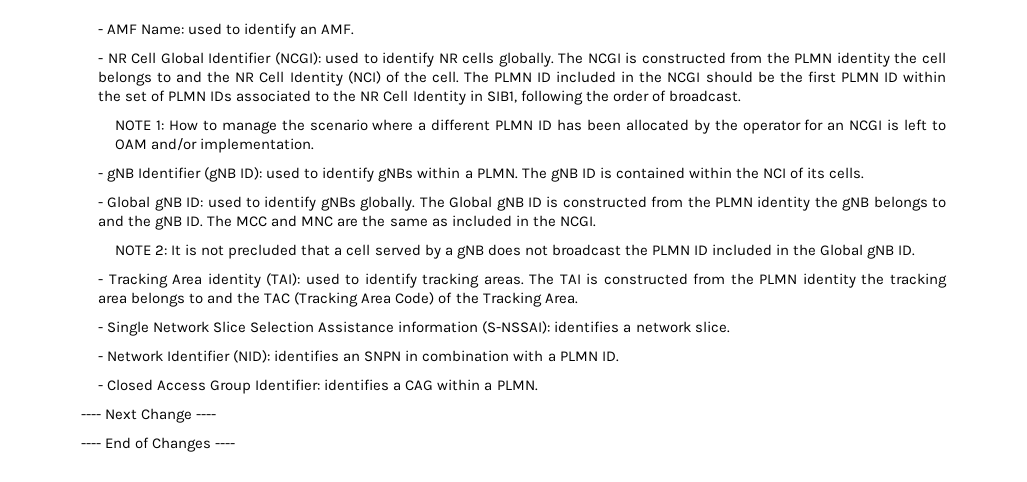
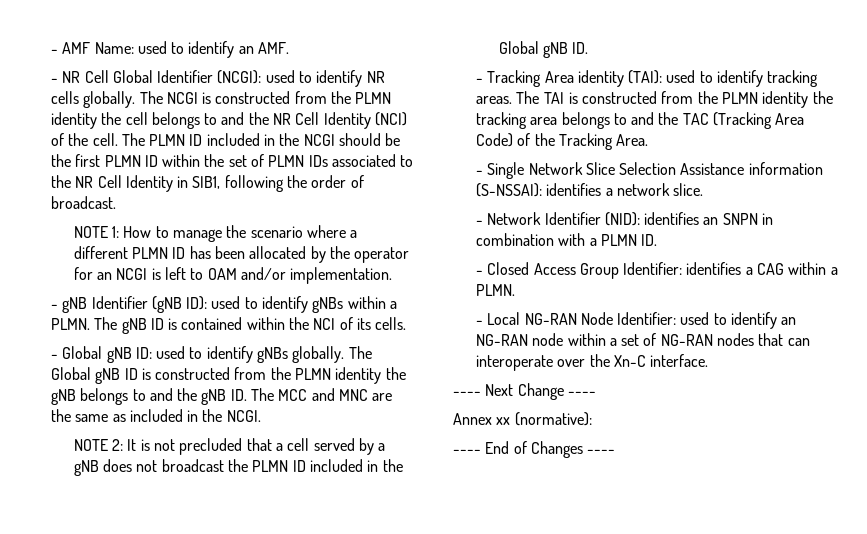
(538, 385) none -> [475,312,797,329] [475,333,810,346] [475,354,709,371] // - Local NG-RAN Node Identifier: used to identify an NG-RAN node within a set of NG-RAN nodes that can interoperate over the Xn-C interface.
(217, 416) none -> [453,412,592,426] // Annex xx (normative):

